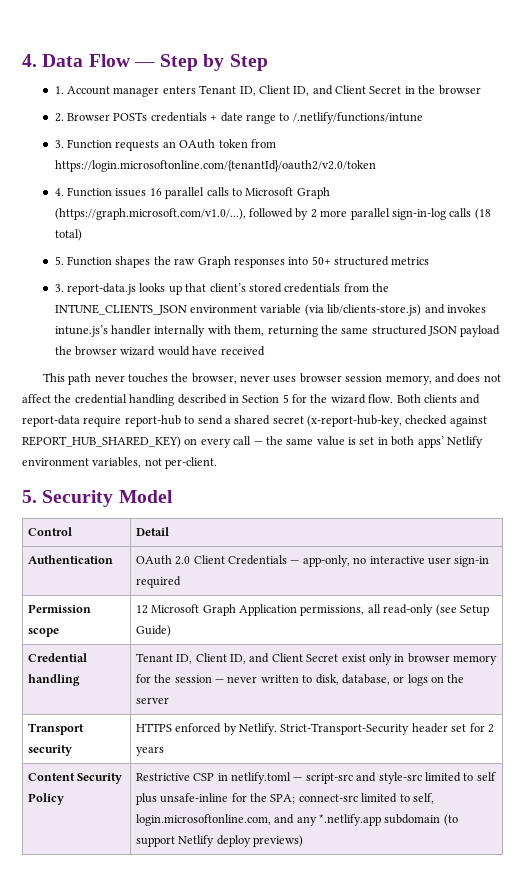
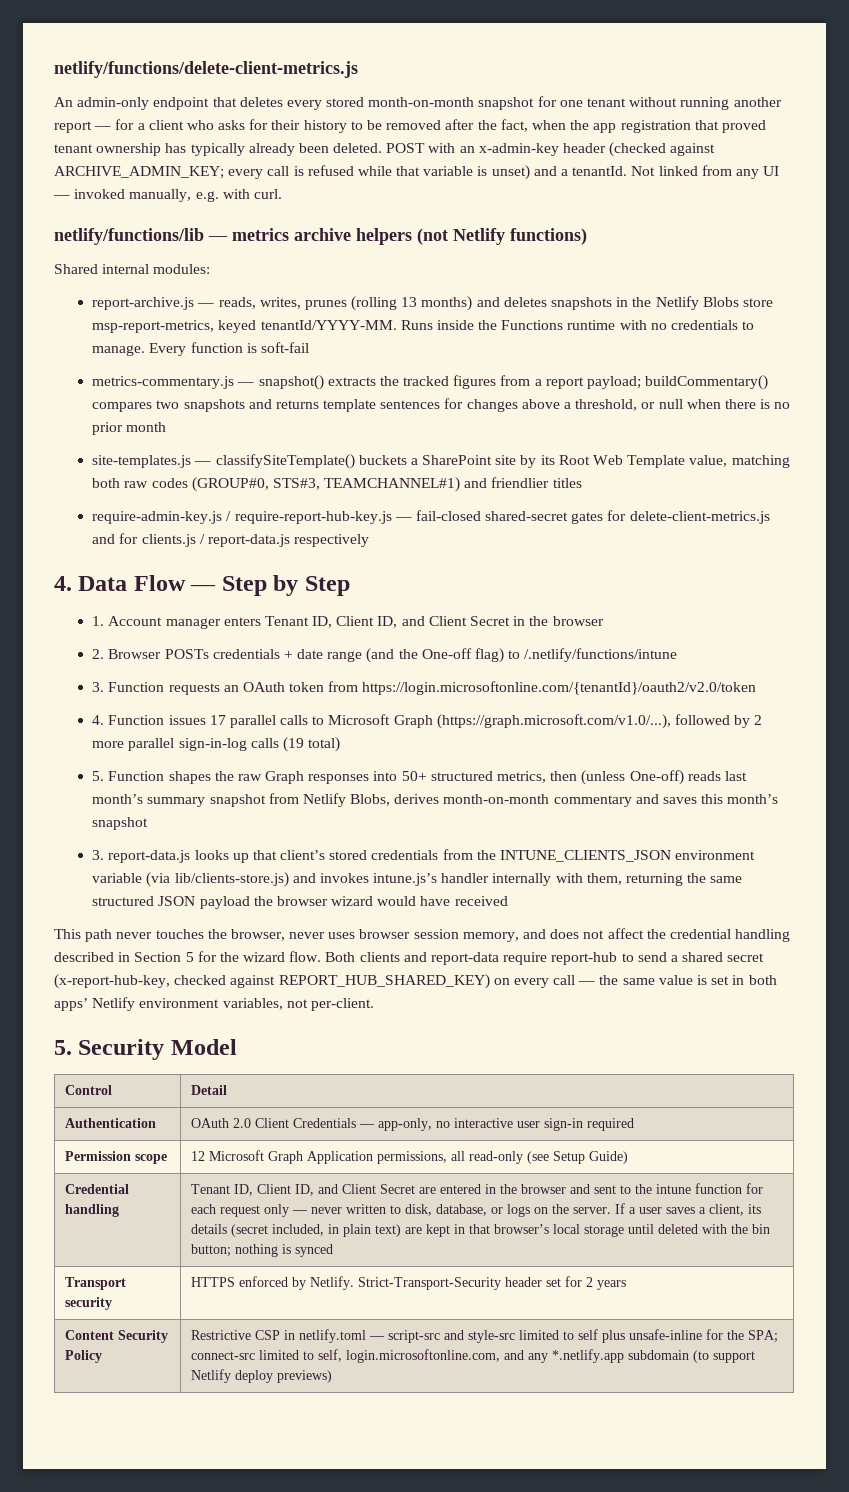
(22, 60) none -> [54,61,358,78] [54,96,782,110] [54,119,766,133] [54,142,716,157] [54,165,780,180] [53,189,282,202] [54,228,587,245] [54,264,211,274] [92,296,773,311] [92,320,755,333] [92,342,309,356] [92,375,769,390] [92,398,791,412] [92,422,167,435] [92,454,790,469] [92,477,582,492] [92,510,770,524] [92,533,370,547] netlify/functions/delete-client-metrics.js // An admin-only endpoint that deletes every stored month-on-month snapshot for one tenant without running another report — for a client who asks for their history to be removed after the fact, when the app registration that proved tenant ownership has typically already been deleted. POST with an x-admin-key header (checked against ARCHIVE_ADMIN_KEY; every call is refused while that variable is unset) and a tenantId. Not linked from any UI — invoked manually, e.g. with curl. // netlify/functions/lib — metrics archive helpers (not Netlify functions) // Shared internal modules: // report-archive.js — reads, writes, prunes (rolling 13 months) and deletes snapshots in the Netlify Blobs store msp-report-metrics, keyed tenantId/YYYY-MM. Runs inside the Functions runtime with no credentials to manage. Every function is soft-fail // metrics-commentary.js — snapshot() extracts the tracked figures from a report payload; buildCommentary() compares two snapshots and returns template sentences for changes above a threshold, or null when there is no prior month // site-templates.js — classifySiteTemplate() buckets a SharePoint site by its Root Web Template value, matching both raw codes (GROUP#0, STS#3, TEAMCHANNEL#1) and friendlier titles // require-admin-key.js / require-report-hub-key.js — fail-closed shared-secret gates for delete-client-metrics.js and for clients.js / report-data.js respectively //
(276, 119) none -> [366,648,505,663] (and the One-off flag)
[149,188,162,196] 16 -> [209,715,226,725] 17
[474,208,491,220] (18 -> [282,737,304,752] (19
[391,257,430,265] metrics -> [497,770,747,785] [92,793,779,807] [92,817,149,830] metrics, then (unless One-off) reads last month’s summary snapshot from Netlify Blobs, derives month-on-month commentary and saves this month’s snapshot
[341,653,498,665] [135,674,212,683] exist only in browser memory for the session -> [418,1183,763,1194] [190,1204,289,1217] are entered in the browser and sent to the intune function for each request only
[135,697,169,704] server -> [572,1203,761,1216] [190,1224,770,1237] [190,1244,333,1257] server. If a user saves a client, its details (secret included, in plain text) are kept in that browser’s local storage until deleted with the bin button; nothing is synced

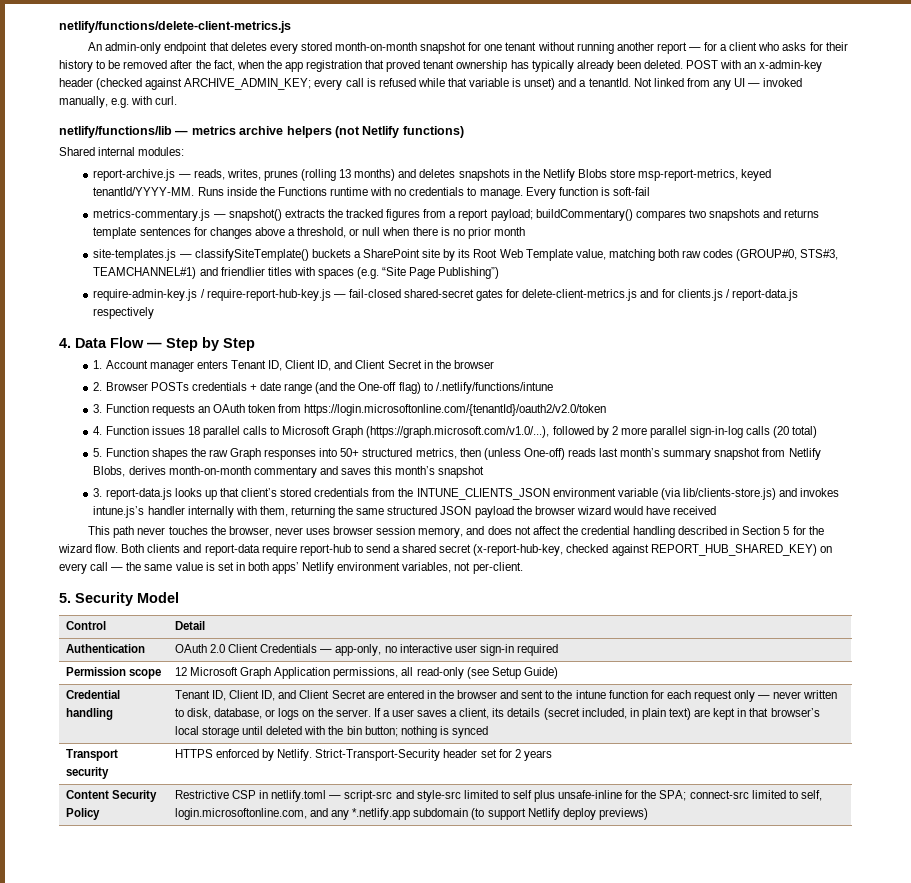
(582, 483) none -> [293,267,500,279] with spaces (e.g. “Site Page Publishing”)
[209,715,226,725] 17 -> [187,426,200,435] 18
[282,737,304,752] (19 -> [773,426,790,438] (20

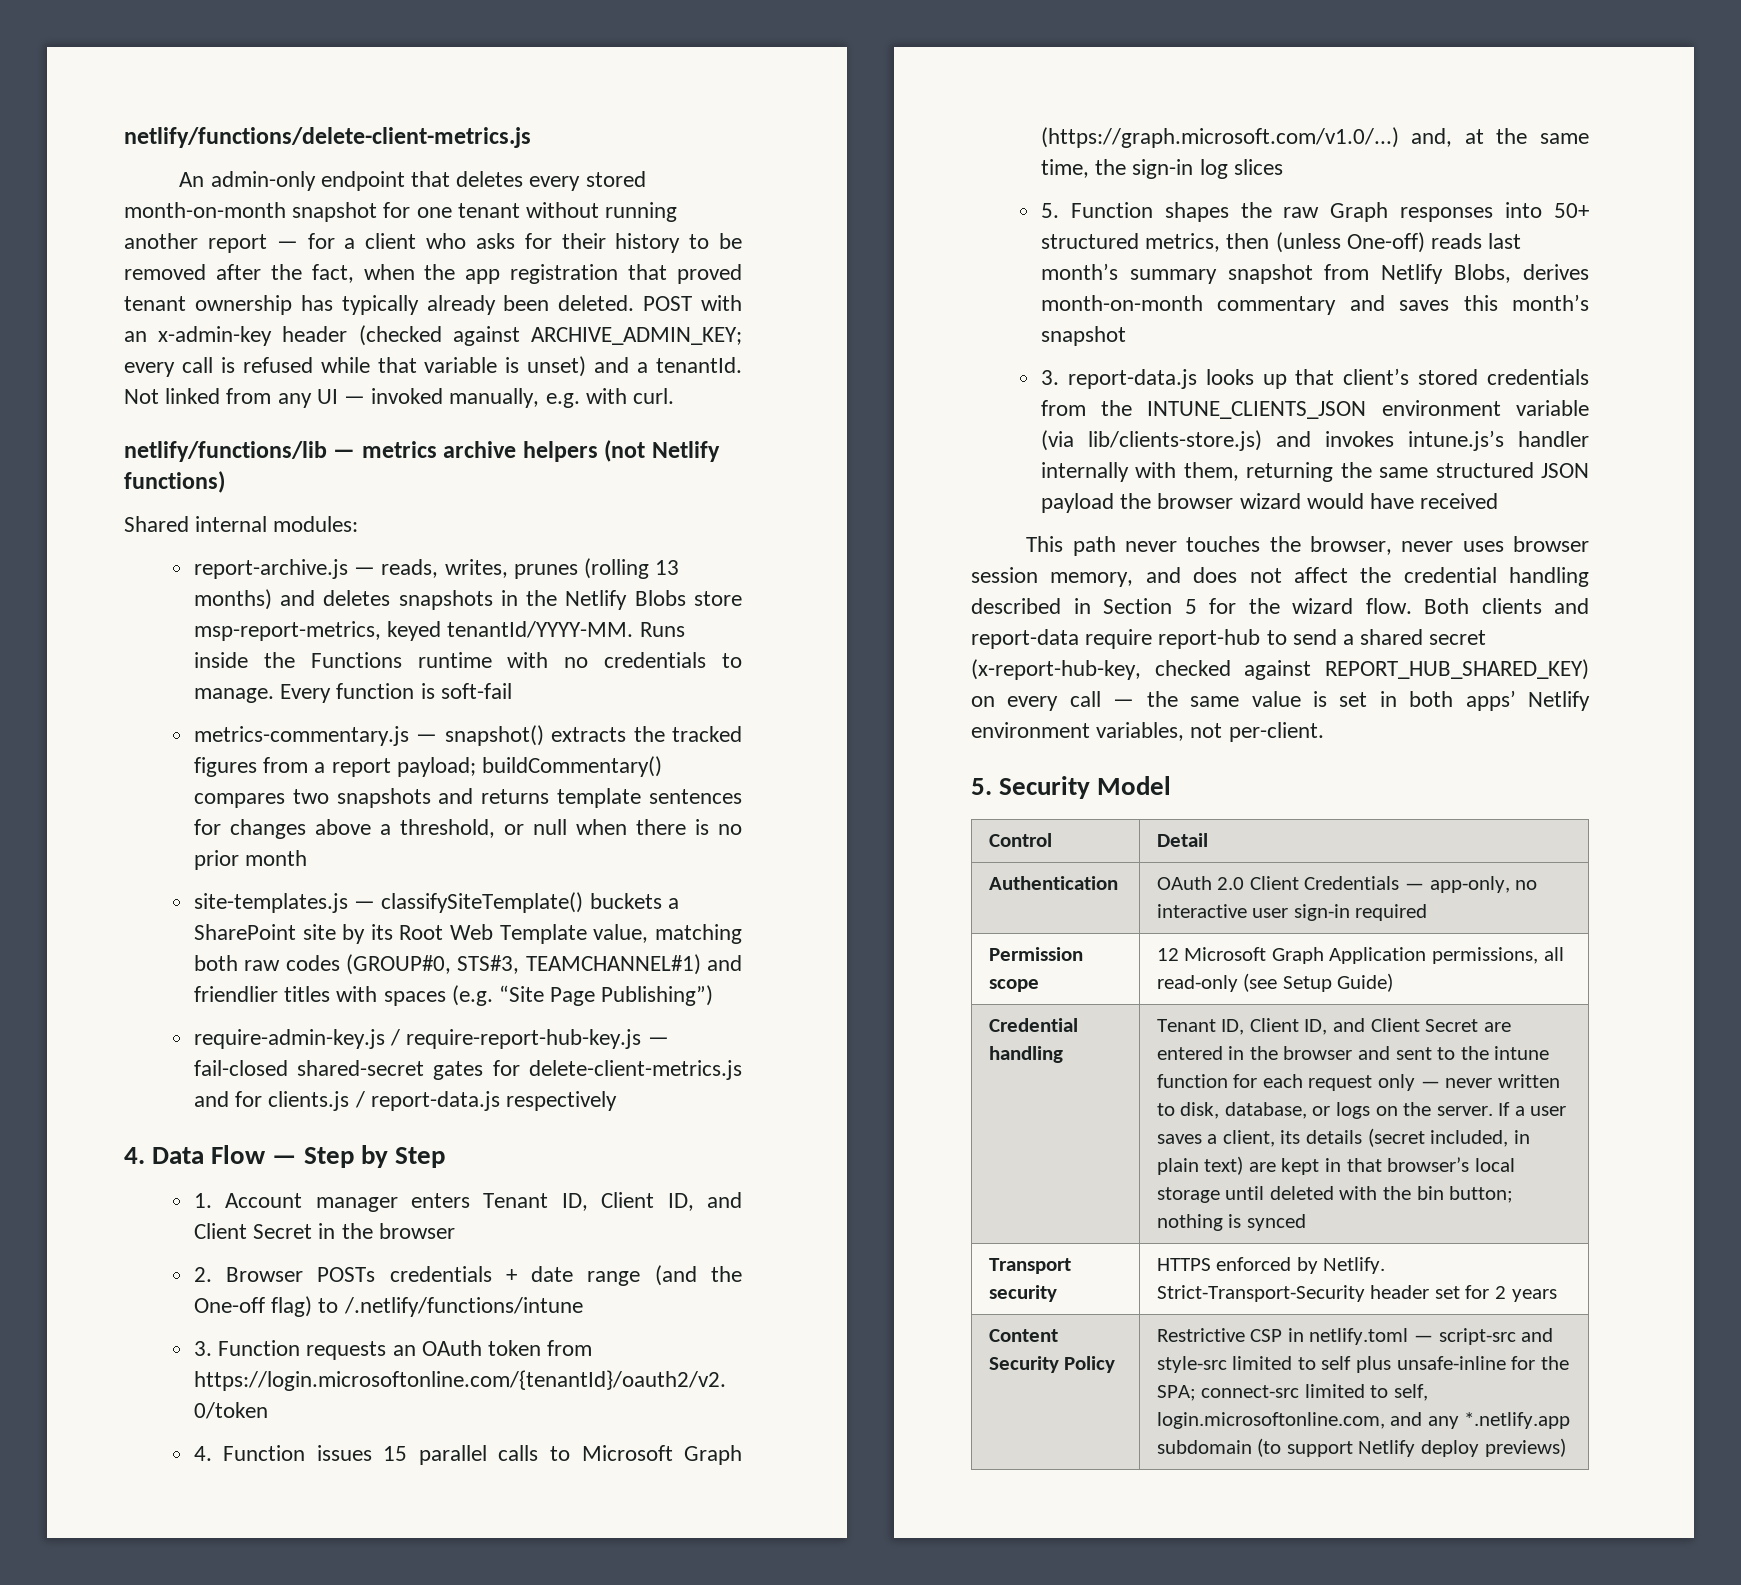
[187,426,200,435] 18 -> [383,1446,408,1461] 15
[366,426,818,438] (https://graph.microsoft.com/v1.0/...), followed by 2 more parallel sign-in-log calls (20 total) -> [1040,127,1589,148] [1040,159,1283,179] (https://graph.microsoft.com/v1.0/...) and, at the same time, the sign-in log slices

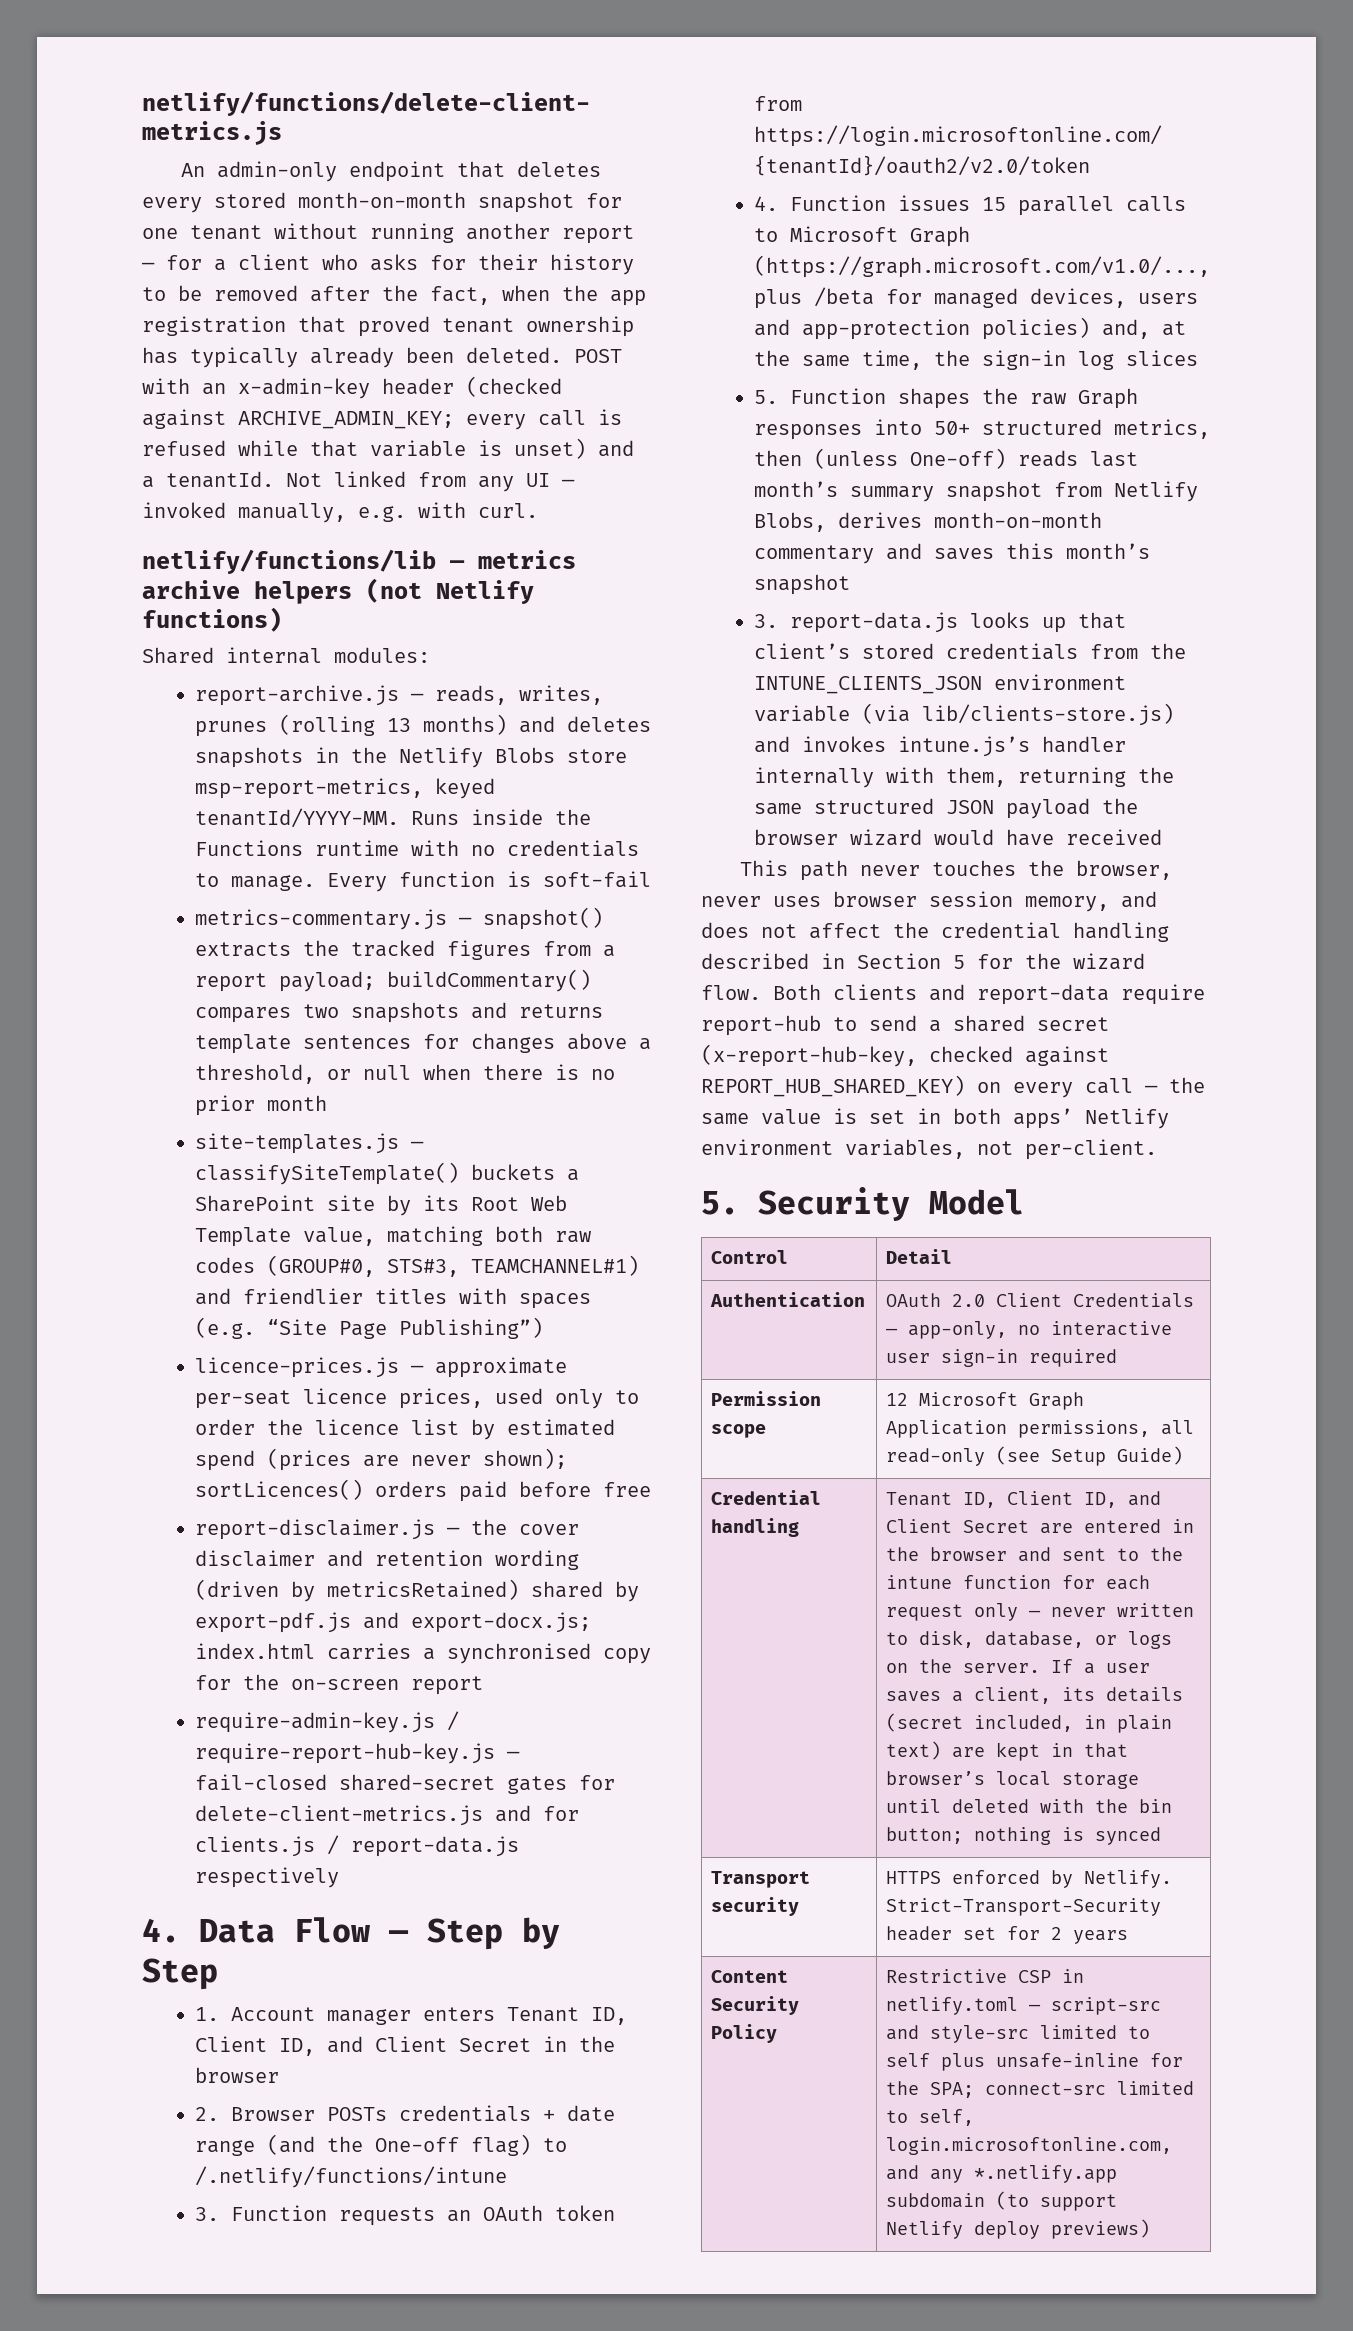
(714, 995) none -> [194,1357,567,1378] [194,1388,639,1409] [194,1419,615,1440] [194,1448,567,1471] [194,1479,651,1502] [194,1519,579,1540] [194,1550,579,1570] [194,1579,639,1602] [194,1612,591,1633] [194,1643,651,1664] [194,1674,483,1695] // licence-prices.js — approximate per-seat licence prices, used only to order the licence list by estimated spend (prices are never shown); sortLicences() orders paid before free // report-disclaimer.js — the cover disclaimer and retention wording (driven by metricsRetained) shared by export-pdf.js and export-docx.js; index.html carries a synchronised copy for the on-screen report
[1040,127,1399,148] (https://graph.microsoft.com/v1.0/...) -> [753,255,1210,278] [753,287,1198,309] [753,317,1090,340] (https://graph.microsoft.com/v1.0/..., plus /beta for managed devices, users and app-protection policies)

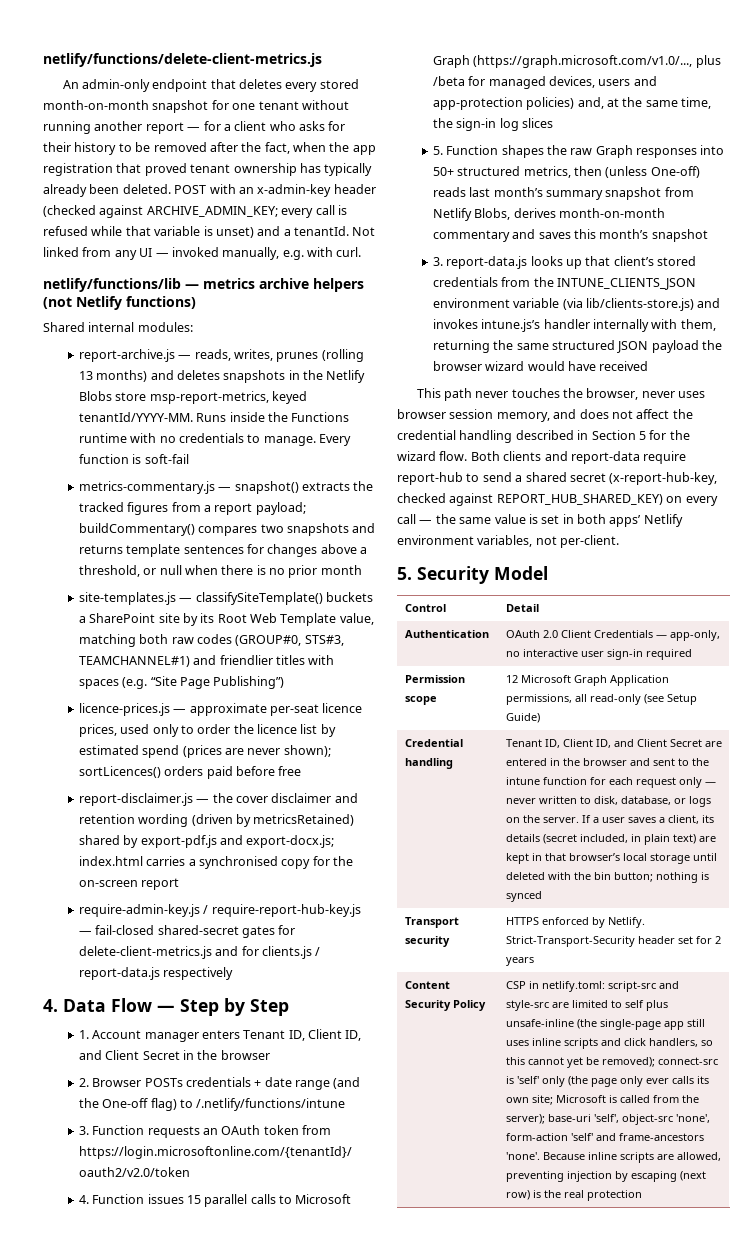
[886,1969,1008,1983] Restrictive -> (486, 1005) none
[886,1997,1042,2015] netlify.toml — -> [541,981,605,992] netlify.toml:
(1030, 2034) none -> [551,1002,569,1008] are
[1150,2053,1184,2067] [886,2081,1195,2098] [886,2109,975,2126] [886,2137,1173,2155] [886,2165,1118,2183] [886,2191,1118,2211] [886,2219,1151,2239] for the SPA; connect-src limited to self, login.microsoftonline.com, and any *.netlify.app subdomain (to support Netlify deploy previews) -> [576,1019,705,1030] [505,1038,713,1049] [505,1057,718,1068] [505,1076,709,1087] [505,1095,699,1105] [505,1114,710,1125] [505,1133,704,1141] [505,1152,721,1163] [505,1171,706,1182] [505,1190,642,1201] (the single-page app still uses inline scripts and click handlers, so this cannot yet be removed); connect-src is 'self' only (the page only ever calls its own site; Microsoft is called from the server); base-uri 'self', object-src 'none', form-action 'self' and frame-ancestors 'none'. Because inline scripts are allowed, preventing injection by escaping (next row) is the real protection

